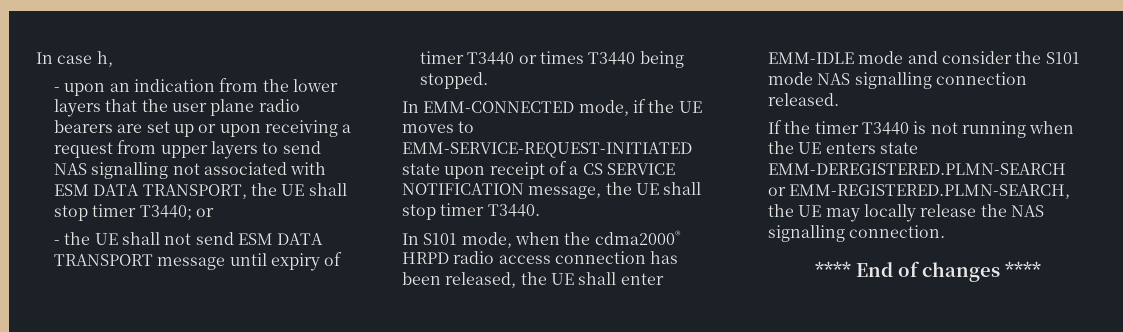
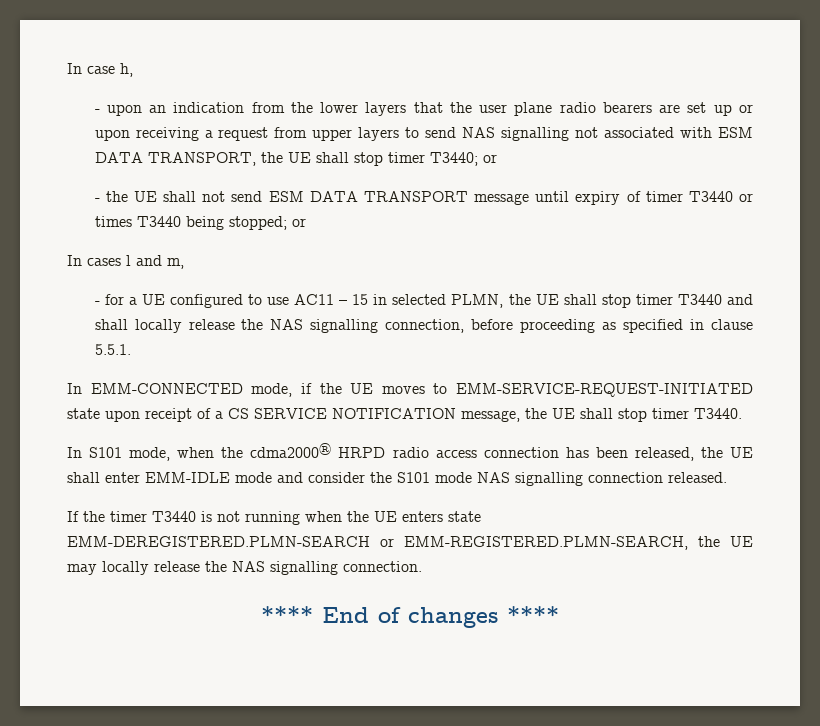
[419,72,488,89] stopped. -> [228,216,306,230] [67,255,184,269] [94,294,753,308] [94,319,754,333] [94,344,131,355] stopped; or // In cases l and m, // - for a UE configured to use AC11 – 15 in selected PLMN, the UE shall stop timer T3440 and shall locally release the NAS signalling connection, before proceeding as specified in clause 5.5.1.

